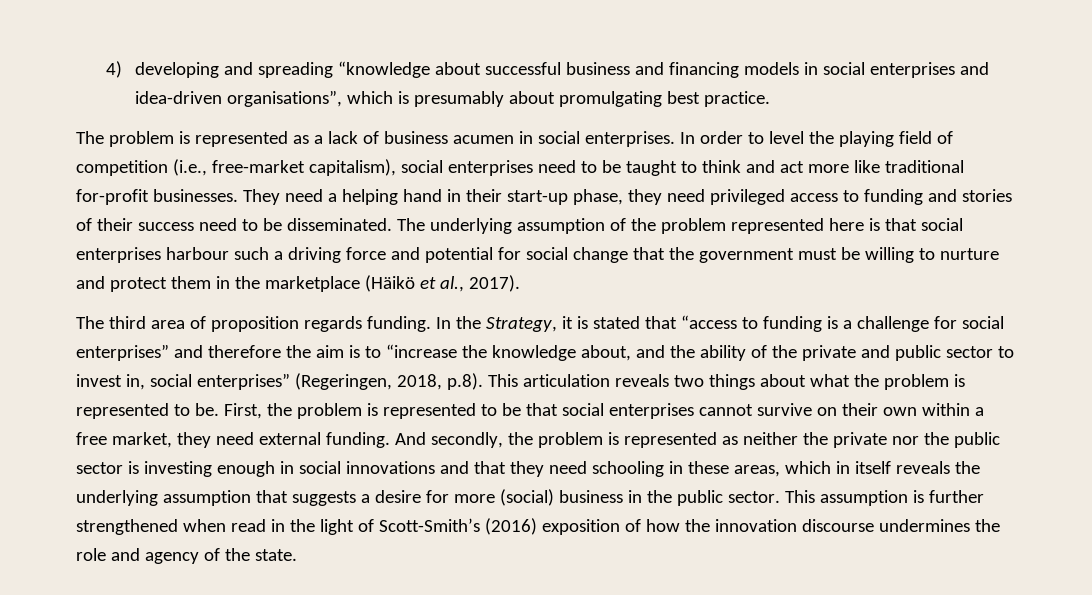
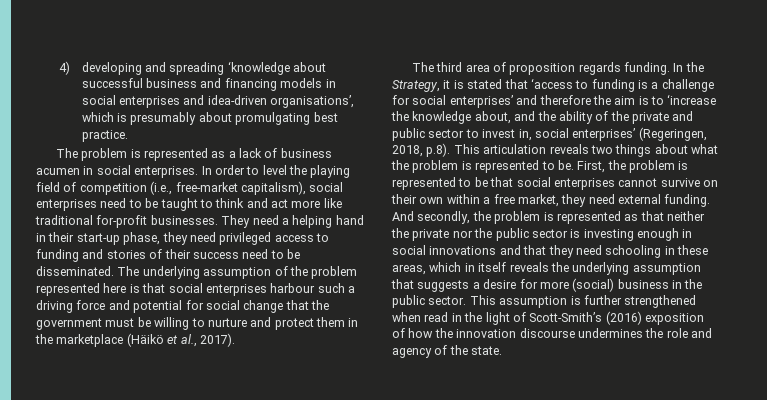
[338,61,431,78] “knowledge -> [227,61,290,75] ‘knowledge
[227,90,343,107] organisations”, -> [270,95,355,108] organisations’,
[680,315,737,329] “access -> [530,78,573,89] ‘access
[76,344,169,361] enterprises” -> [449,95,513,108] enterprises’
[385,344,457,358] “increase -> [667,94,717,105] ‘increase
[196,373,290,390] enterprises” -> [572,128,636,141] enterprises’
(738, 440) none -> [640,211,664,221] that

